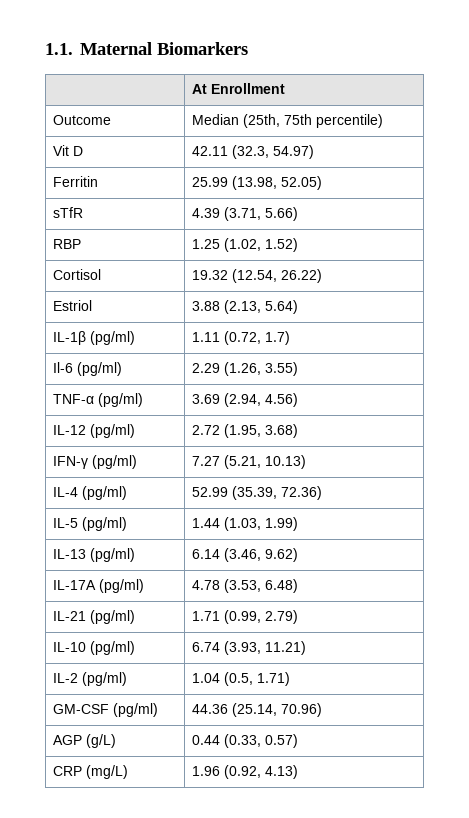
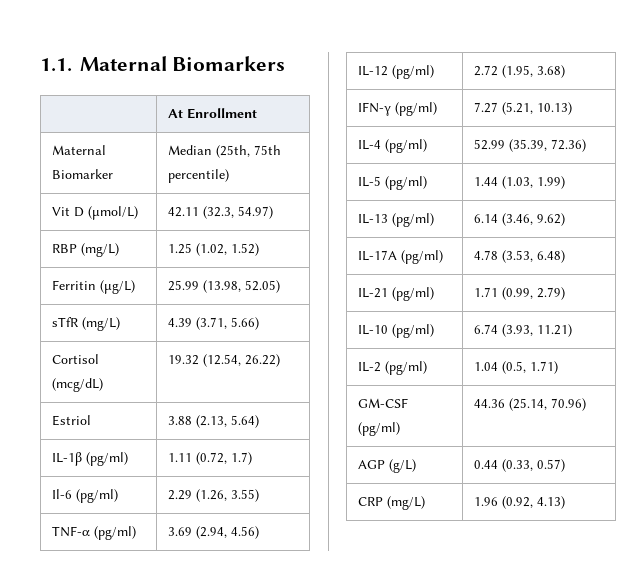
[52,115,111,125] Outcome -> [52,145,107,155] [52,169,114,179] Maternal Biomarker
(83, 151) none -> [88,206,139,220] (μmol/L)
(314, 152) none -> [52,243,120,257] [168,243,260,256] // RBP (mg/L) | 1.25 (1.02, 1.52)
(98, 181) none -> [100,280,136,294] (μg/L)
(83, 212) none -> [82,317,121,331] (mg/L)
[52,239,81,249] [191,238,298,252] // RBP | 1.25 (1.02, 1.52) -> (260, 323) none
(101, 274) none -> [52,378,104,392] (mcg/dL)

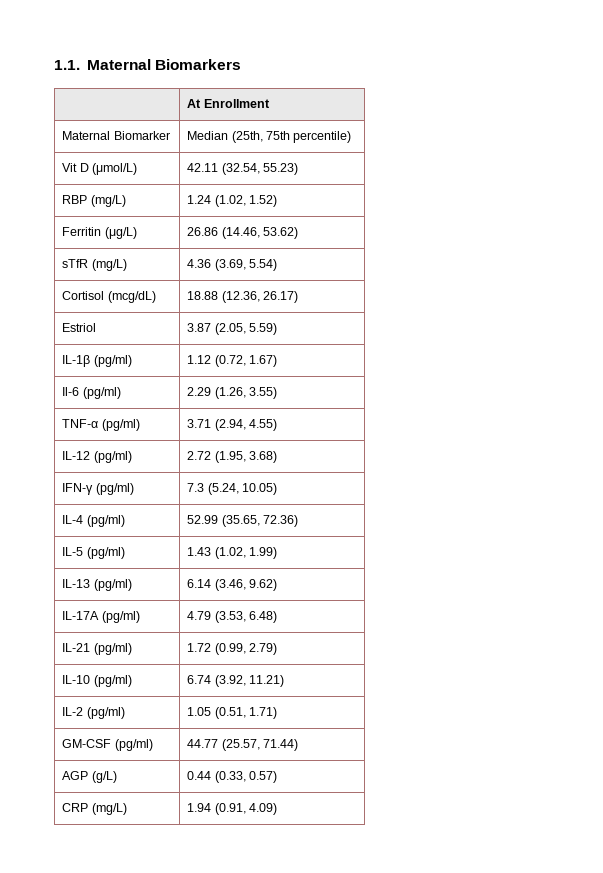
[203,206,274,219] (32.3, 54.97) -> [221,163,298,175] (32.54, 55.23)
[168,243,193,254] 1.25 -> [187,195,212,204] 1.24
[168,280,281,293] 25.99 (13.98, 52.05) -> [187,227,298,239] 26.86 (14.46, 53.62)
[168,317,260,330] 4.39 (3.71, 5.66) -> [187,259,277,271] 4.36 (3.69, 5.54)
[168,354,281,367] [52,415,92,426] [168,415,260,428] 19.32 (12.54, 26.22) // Estriol | 3.88 (2.13, 5.64) -> [187,291,298,303] [62,323,97,332] [187,323,277,335] 18.88 (12.36, 26.17) // Estriol | 3.87 (2.05, 5.59)
[168,452,253,465] 1.11 (0.72, 1.7) -> [187,355,277,367] 1.12 (0.72, 1.67)
[168,526,260,539] 3.69 (2.94, 4.56) -> [187,419,277,431] 3.71 (2.94, 4.55)
[474,102,573,115] 7.27 (5.21, 10.13) -> [187,483,277,495] 7.3 (5.24, 10.05)
[509,139,548,152] (35.39, -> [221,515,260,527] (35.65,
[474,176,534,189] 1.44 (1.03, -> [187,547,246,559] 1.43 (1.02,
[474,250,499,260] 4.78 -> [187,611,212,620] 4.79
[474,287,499,297] 1.71 -> [187,643,212,652] 1.72
[502,324,534,337] (3.93, -> [214,675,246,687] (3.92,
[474,361,527,374] 1.04 (0.5, -> [187,707,246,719] 1.05 (0.51,
[474,398,587,411] 44.36 (25.14, 70.96) -> [187,739,298,751] 44.77 (25.57, 71.44)
[474,496,566,509] 1.96 (0.92, 4.13) -> [187,803,277,815] 1.94 (0.91, 4.09)

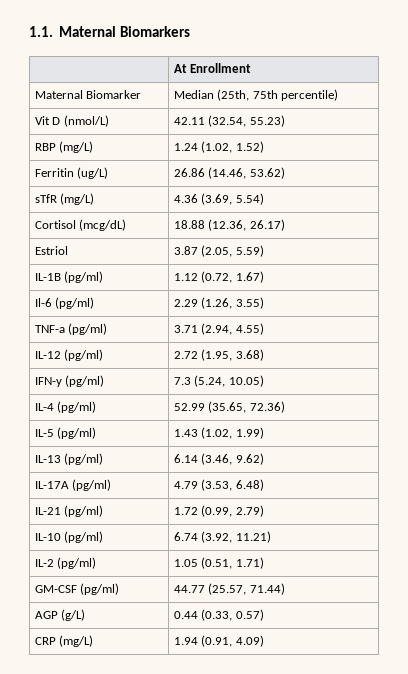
[91,163,137,175] (μmol/L) -> [63,115,109,127] (nmol/L)
[104,227,137,239] (μg/L) -> [77,167,109,179] (ug/L)
[62,355,91,367] IL-1β -> [34,273,61,281] IL-1B
[62,419,99,428] TNF-α -> [34,325,65,333] TNF-a
[62,483,94,495] IFN-γ -> [34,377,62,387] IFN-y

